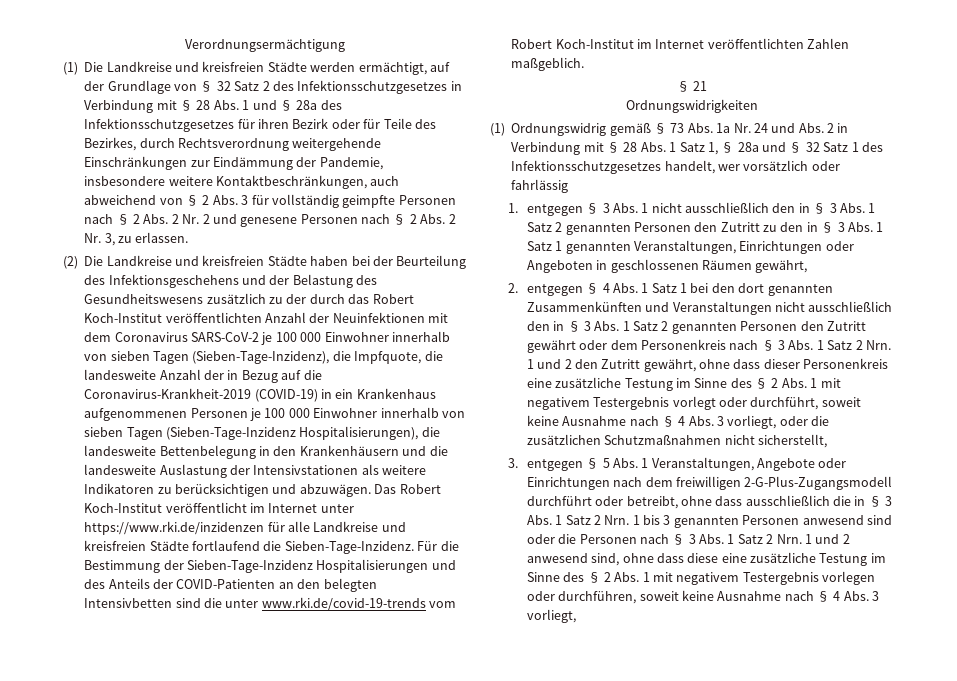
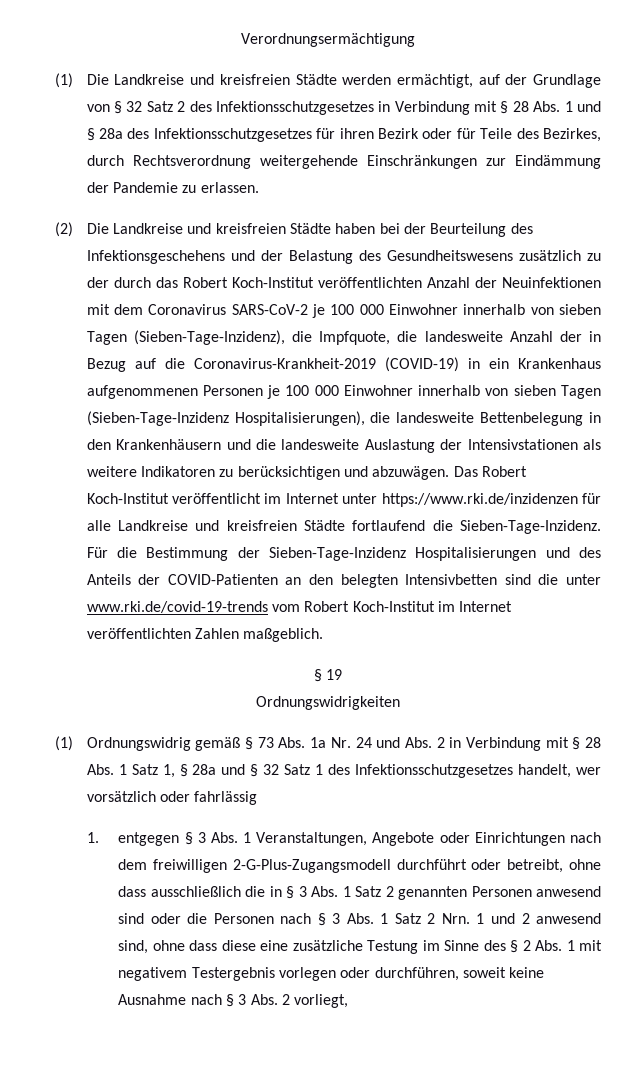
[319,157,383,170] [84,175,400,189] [84,194,456,208] [84,214,456,227] [84,233,115,246] Pandemie, insbesondere weitere Kontaktbeschränkungen, auch abweichend von § 2 Abs. 3 für vollständig geimpfte Personen nach § 2 Abs. 2 Nr. 2 und genesene Personen nach § 2 Abs. 2 Nr. 3, -> [113,182,179,193] Pandemie
[693,81,708,91] 21 -> [326,669,343,680] 19
[651,202,876,214] [526,222,884,235] [526,240,854,254] [526,259,808,273] [508,283,833,296] [526,301,893,315] [526,321,866,334] [526,339,891,353] [526,358,889,372] [526,377,841,391] [526,396,861,410] [526,415,830,429] [526,434,827,448] [508,458,649,471] nicht ausschließlich den in § 3 Abs. 1 Satz 2 genannten Personen den Zutritt zu den in § 3 Abs. 1 Satz 1 genannten Veranstaltungen, Einrichtungen oder Angeboten in geschlossenen Räumen gewährt, // 2. entgegen § 4 Abs. 1 Satz 1 bei den dort genannten Zusammenkünften und Veranstaltungen nicht ausschließlich den in § 3 Abs. 1 Satz 2 genannten Personen den Zutritt gewährt oder dem Personenkreis nach § 3 Abs. 1 Satz 2 Nrn. 1 und 2 den Zutritt gewährt, ohne dass dieser Personenkreis eine zusätzliche Testung im Sinne des § 2 Abs. 1 mit negativem Testergebnis vorlegt oder durchführt, soweit keine Ausnahme nach § 4 Abs. 3 vorliegt, oder die zusätzlichen Schutzmaßnahmen nicht sicherstellt, // 3. entgegen § 5 Abs. 1 -> (252, 837) none
[604,515,671,525] Nrn. 1 bis 3 -> (394, 891) none
[833,591,880,601] 4 Abs. 3 -> [238,994,291,1005] 3 Abs. 2

